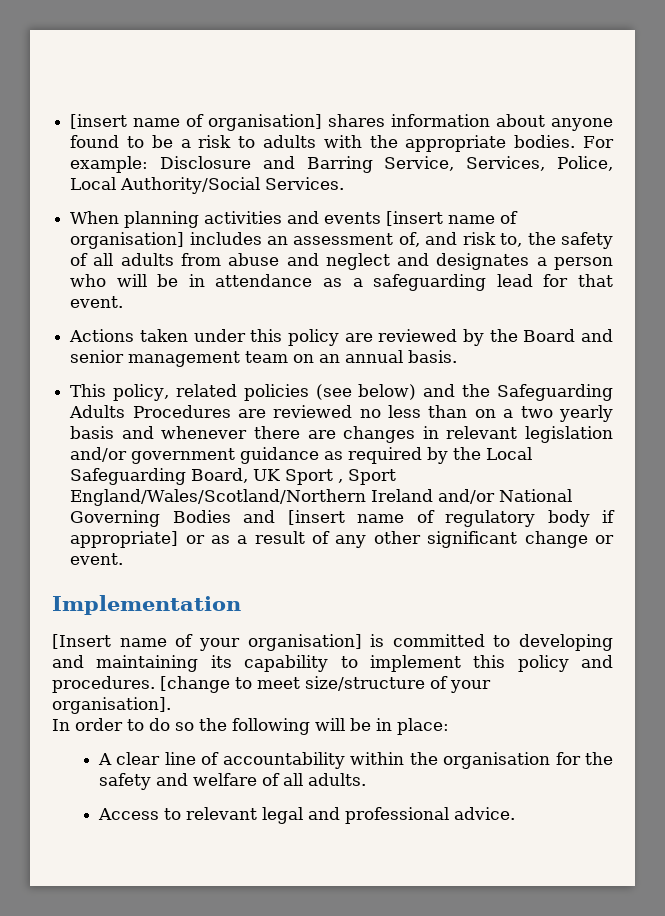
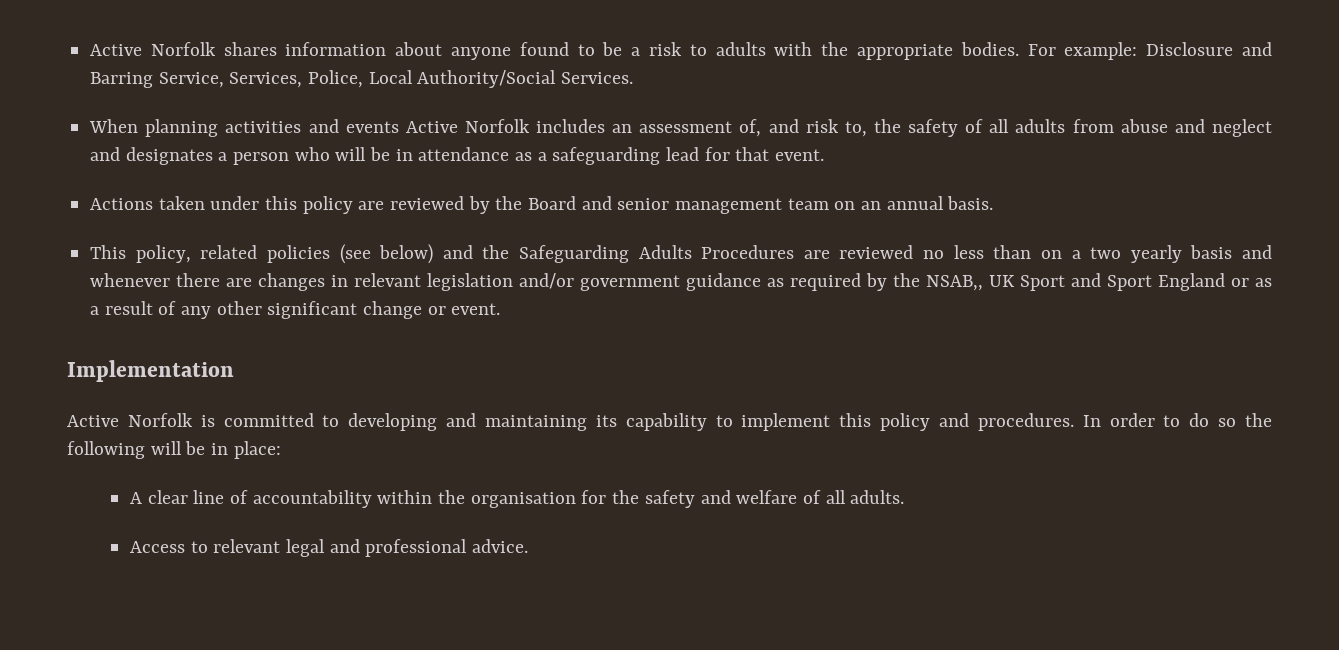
[70,114,323,131] [insert name of organisation] -> [90,42,216,56] Active Norfolk
[386,211,519,226] [70,232,185,249] [insert name of organisation] -> [405,119,530,133] Active Norfolk
[486,447,533,460] [70,468,397,485] [70,489,573,506] [70,510,615,527] [70,531,179,548] Local Safeguarding Board, UK Sport , Sport England/Wales/Scotland/Northern Ireland and/or National Governing Bodies and [insert name of regulatory body if appropriate] -> [926,273,1226,291] NSAB,, UK Sport and Sport England
[52,634,362,651] [Insert name of your organisation] -> [67,413,193,427] Active Norfolk
[160,676,491,693] [52,697,171,714] [change to meet size/structure of your organisation]. // -> (1074, 422) none

